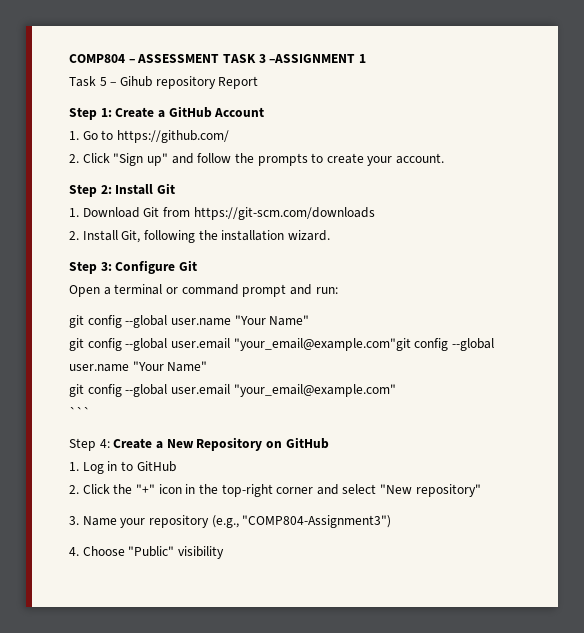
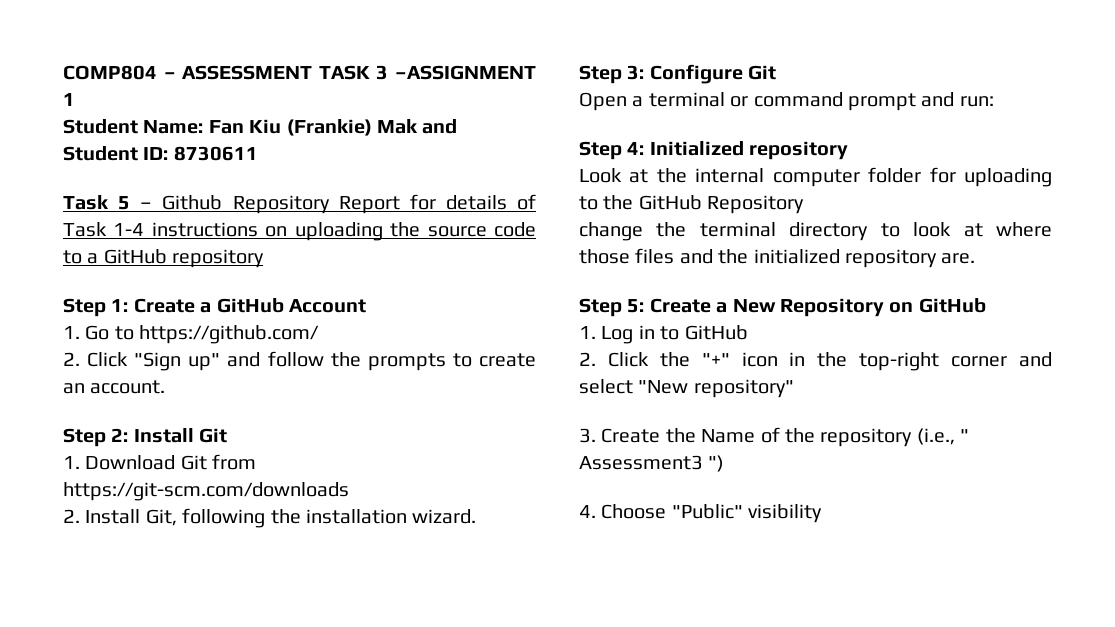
[69,76,259,89] Task 5 – Gihub repository Report -> [63,119,458,136] [63,146,258,161] [63,194,536,214] [63,222,536,241] [63,249,265,268] Student Name: Fan Kiu (Frankie) Mak and Student ID: 8730611 // Task 5 – Github Repository Report for details of Task 1-4 instructions on uploading the source code to a GitHub repository
[367,156,393,166] your -> [63,383,85,394] an
[69,315,310,328] [69,338,494,351] [69,361,208,372] [69,384,396,397] [69,407,90,417] [69,438,110,451] git config --global user.name "Your Name" // git config --global user.email "your_email@example.com"git config --global user.name "Your Name" // git config --global user.email "your_email@example.com" // ``` // Step 4: -> [579,141,849,160] [579,167,1052,187] [579,195,805,214] [579,222,1052,241] [579,248,976,268] [579,298,645,317] Step 4: Initialized repository // Look at the internal computer folder for uploading to the GitHub Repository // change the terminal directory to look at where those files and the initialized repository are. // Step 5:
[82,515,392,528] Name your repository (e.g., "COMP804-Assignment3") -> [601,427,970,447] [579,455,725,472] Create the Name of the repository (i.e., " Assessment3 ")

